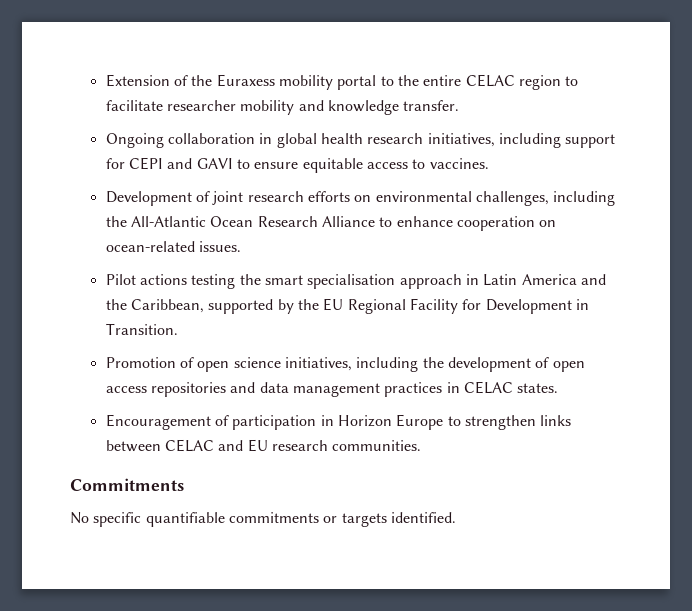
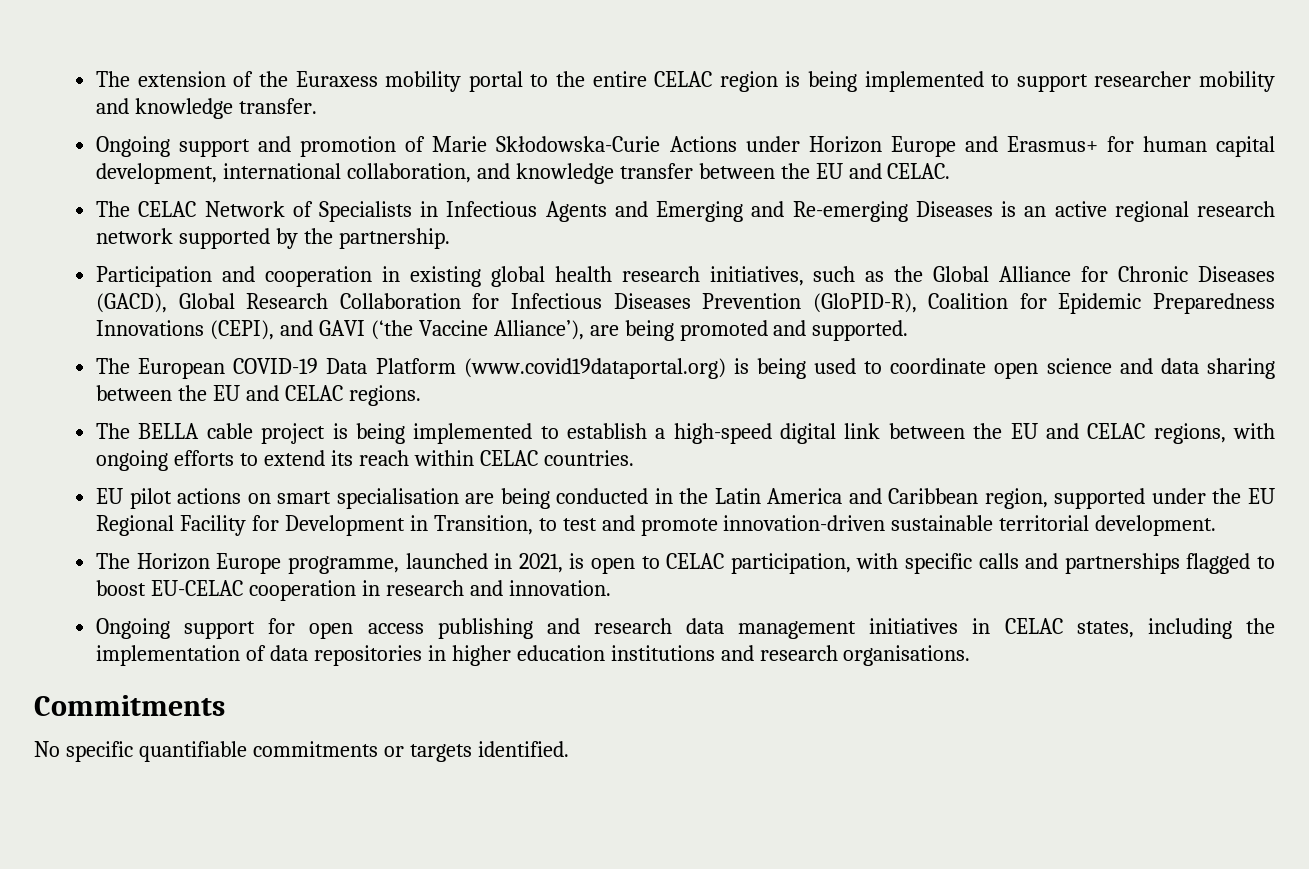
[105,74,170,87] Extension -> [96,71,226,87] The extension
[565,76,579,86] [105,100,163,111] to facilitate -> [785,71,1088,92] is being implemented to support
[167,133,616,148] [105,157,489,173] [105,191,616,206] [105,216,557,231] [105,241,241,252] [105,274,606,289] [105,299,294,314] collaboration in global health research initiatives, including support for CEPI and GAVI to ensure equitable access to vaccines. // Development of joint research efforts on environmental challenges, including the All-Atlantic Ocean Research Alliance to enhance cooperation on ocean-related issues. // Pilot actions testing the smart specialisation approach in Latin America and the Caribbean, supported by -> [179,136,1276,157] [96,163,951,184] [96,201,1275,222] [96,228,450,249] [96,266,1276,287] [96,293,1276,314] [96,320,909,341] [96,358,1275,379] [96,385,421,406] [96,423,1276,444] [96,450,634,471] [96,488,1206,509] support and promotion of Marie Skłodowska-Curie Actions under Horizon Europe and Erasmus+ for human capital development, international collaboration, and knowledge transfer between the EU and CELAC. // The CELAC Network of Specialists in Infectious Agents and Emerging and Re-emerging Diseases is an active regional research network supported by the partnership. // Participation and cooperation in existing global health research initiatives, such as the Global Alliance for Chronic Diseases (GACD), Global Research Collaboration for Infectious Diseases Prevention (GloPID-R), Coalition for Epidemic Preparedness Innovations (CEPI), and GAVI (‘the Vaccine Alliance’), are being promoted and supported. // The European COVID-19 Data Platform (www.covid19dataportal.org) is being used to coordinate open science and data sharing between the EU and CELAC regions. // The BELLA cable project is being implemented to establish a high-speed digital link between the EU and CELAC regions, with ongoing efforts to extend its reach within CELAC countries. // EU pilot actions on smart specialisation are being conducted in the Latin America and Caribbean region, supported under
[105,323,178,335] [105,357,585,372] [105,381,559,397] [105,414,572,430] [105,439,422,452] Transition. // Promotion of open science initiatives, including the development of open access repositories and data management practices in CELAC states. // Encouragement of participation in Horizon Europe to strengthen links between CELAC and EU research communities. -> [433,515,1217,536] [96,553,1275,574] [96,580,611,601] [96,618,1275,639] [96,645,971,666] Transition, to test and promote innovation-driven sustainable territorial development. // The Horizon Europe programme, launched in 2021, is open to CELAC participation, with specific calls and partnerships flagged to boost EU-CELAC cooperation in research and innovation. // Ongoing support for open access publishing and research data management initiatives in CELAC states, including the implementation of data repositories in higher education institutions and research organisations.

